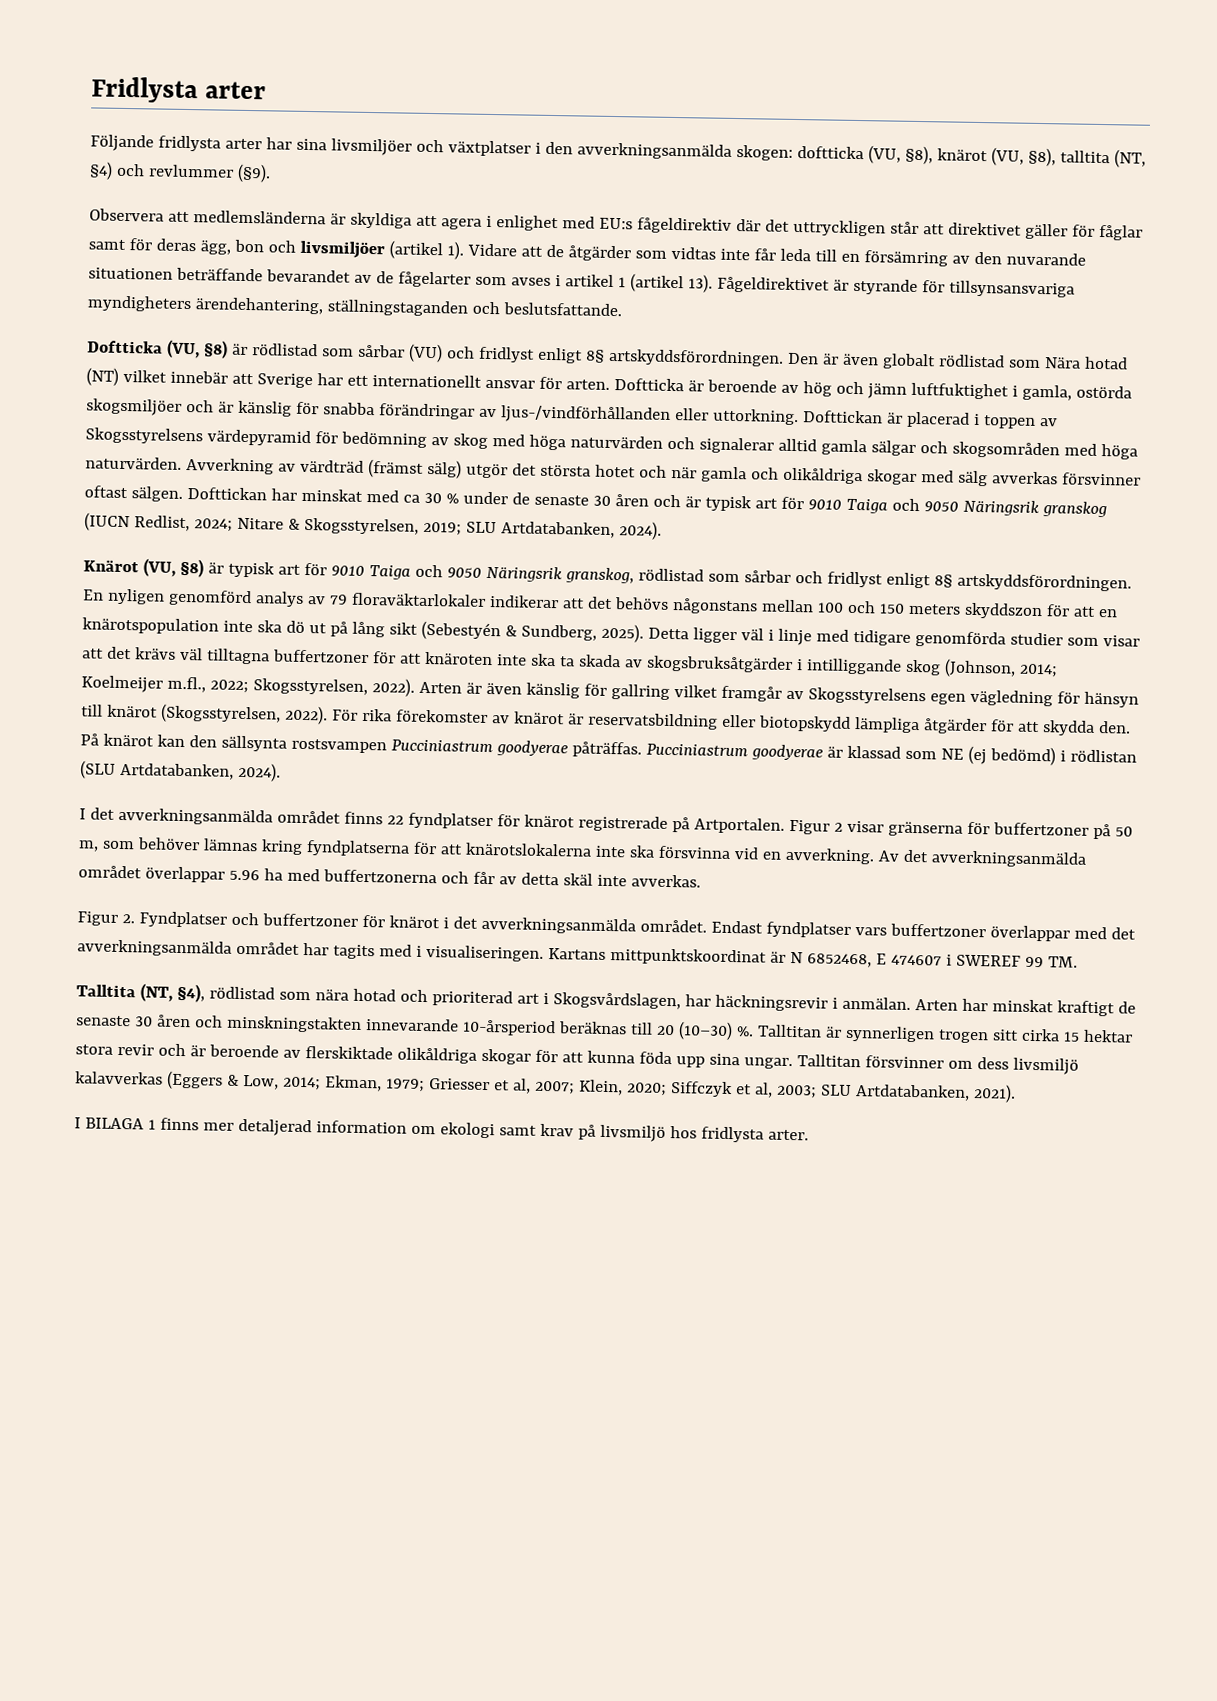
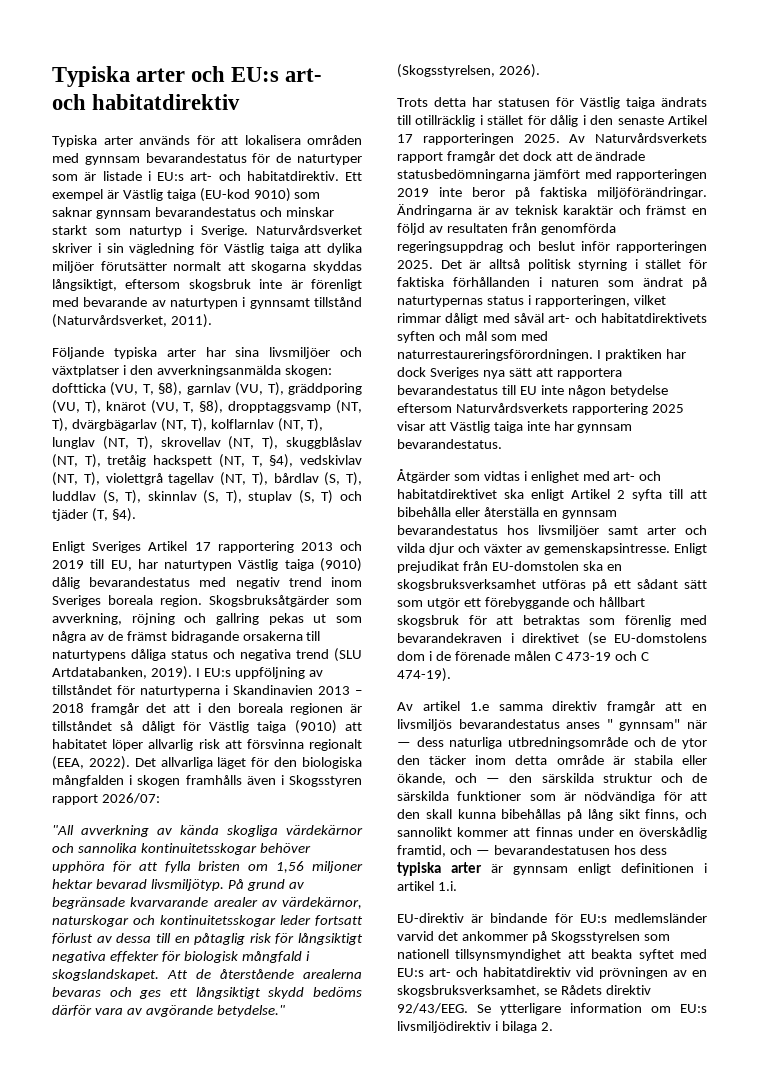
[91,76,266,104] Fridlysta arter -> [52,66,323,87] [52,94,241,110] [52,135,362,147] [52,153,363,165] [52,171,362,181] [52,188,321,202] [52,207,334,219] [52,225,362,237] [52,243,362,255] [52,261,362,273] [52,279,362,291] [52,297,362,309] [52,314,212,328] Typiska arter och EU:s art- och habitatdirektiv // Typiska arter används för att lokalisera områden med gynnsam bevarandestatus för de naturtyper som är listade i EU:s art- och habitatdirektiv. Ett exempel är Västlig taiga (EU-kod 9010) som saknar gynnsam bevarandestatus och minskar starkt som naturtyp i Sverige. Naturvårdsverket skriver i sin vägledning för Västlig taiga att dylika miljöer förutsätter normalt att skogarna skyddas långsiktigt, eftersom skogsbruk inte är förenligt med bevarande av naturtypen i gynnsamt tillstånd (Naturvårdsverket, 2011).
[157,135,221,152] fridlysta -> [113,347,157,359] typiska
[904,145,1146,168] [89,161,271,183] [89,208,1143,241] [88,238,1086,267] [88,267,1075,298] [87,295,622,317] [87,339,1128,370] [86,367,1132,401] [86,398,1058,429] [85,427,1138,460] [85,456,1141,487] [84,485,1107,518] [84,512,662,540] [83,558,1132,592] [83,588,1118,620] [82,617,1140,648] [82,646,1058,678] [81,675,1139,708] [81,703,1131,736] [80,733,1137,766] [80,760,281,782] [79,807,1133,840] [78,837,1087,868] [78,865,701,888] [77,911,1136,942] [77,939,1078,968] [76,983,1136,1017] [76,1014,1133,1044] [75,1043,1079,1075] [75,1070,1016,1103] [74,1117,809,1143] §8), knärot (VU, §8), talltita (NT, §4) och revlummer (§9). // Observera att medlemsländerna är skyldiga att agera i enlighet med EU:s fågeldirektiv där det uttryckligen står att direktivet gäller för fåglar samt för deras ägg, bon och livsmiljöer (artikel 1). Vidare att de åtgärder som vidtas inte får leda till en försämring av den nuvarande situationen beträffande bevarandet av de fågelarter som avses i artikel 1 (artikel 13). Fågeldirektivet är styrande för tillsynsansvariga myndigheters ärendehantering, ställningstaganden och beslutsfattande. // Doftticka (VU, §8) är rödlistad som sårbar (VU) och fridlyst enligt 8§ artskyddsförordningen. Den är även globalt rödlistad som Nära hotad (NT) vilket innebär att Sverige har ett internationellt ansvar för arten. Doftticka är beroende av hög och jämn luftfuktighet i gamla, ostörda skogsmiljöer och är känslig för snabba förändringar av ljus-/vindförhållanden eller uttorkning. Dofttickan är placerad i toppen av Skogsstyrelsens värdepyramid för bedömning av skog med höga naturvärden och signalerar alltid gamla sälgar och skogsområden med höga naturvärden. Avverkning av värdträd (främst sälg) utgör det största hotet och när gamla och olikåldriga skogar med sälg avverkas försvinner oftast sälgen. Dofttickan har minskat med ca 30 % under de senaste 30 åren och är typisk art för 9010 Taiga och 9050 Näringsrik granskog (IUCN Redlist, 2024; Nitare & Skogsstyrelsen, 2019; SLU Artdatabanken, 2024). // Knärot (VU, §8) är typisk art för 9010 Taiga och 9050 Näringsrik granskog, rödlistad som sårbar och fridlyst enligt 8§ artskyddsförordningen. En nyligen genomförd analys av 79 floraväktarlokaler indikerar att det behövs någonstans mellan 100 och 150 meters skyddszon för att en knärotspopulation inte ska dö ut på lång sikt (Sebestyén & Sundberg, 2025). Detta ligger väl i linje med tidigare genomförda studier som visar att det krävs väl tilltagna buffertzoner för att knäroten inte ska ta skada av skogsbruksåtgärder i intilliggande skog (Johnson, 2014; Koelmeijer m.fl., 2022; Skogsstyrelsen, 2022). Arten är även känslig för gallring vilket framgår av Skogsstyrelsens egen vägledning för hänsyn till knärot (Skogsstyrelsen, 2022). För rika förekomster av knärot är reservatsbildning eller biotopskydd lämpliga åtgärder för att skydda den. På knärot kan den sällsynta rostsvampen Pucciniastrum goodyerae påträffas. Pucciniastrum goodyerae är klassad som NE (ej bedömd) i rödlistan (SLU Artdatabanken, 2024). // I det avverkningsanmälda området finns 22 fyndplatser för knärot registrerade på Artportalen. Figur 2 visar gränserna för buffertzoner på 50 m, som behöver lämnas kring fyndplatserna för att knärotslokalerna inte ska försvinna vid en avverkning. Av det avverkningsanmälda området överlappar 5.96 ha med buffertzonerna och får av detta skäl inte avverkas. // Figur 2. Fyndplatser och buffertzoner för knärot i det avverkningsanmälda området. Endast fyndplatser vars buffertzoner överlappar med det avverkningsanmälda området har tagits med i visualiseringen. Kartans mittpunktskoordinat är N 6852468, E 474607 i SWEREF 99 TM. // Talltita (NT, §4), rödlistad som nära hotad och prioriterad art i Skogsvårdslagen, har häckningsrevir i anmälan. Arten har minskat kraftigt de senaste 30 åren och minskningstakten innevarande 10-årsperiod beräknas till 20 (10–30) %. Talltitan är synnerligen trogen sitt cirka 15 hektar stora revir och är beroende av flerskiktade olikåldriga skogar för att kunna föda upp sina ungar. Talltitan försvinner om dess livsmiljö kalavverkas (Eggers & Low, 2014; Ekman, 1979; Griesser et al, 2007; Klein, 2020; Siffczyk et al, 2003; SLU Artdatabanken, 2021). // I BILAGA 1 finns mer detaljerad information om ekologi samt krav på livsmiljö hos fridlysta arter. -> [142,382,363,396] [52,400,362,414] [52,418,324,432] [52,436,362,450] [52,454,363,468] [52,472,362,486] [52,490,362,504] [52,508,136,522] [52,541,362,553] [52,558,362,572] [52,577,362,589] [52,595,362,607] [52,613,362,625] [52,631,321,643] [52,648,362,662] [52,666,323,680] [52,685,362,697] [52,703,362,715] [52,720,362,734] [52,739,362,751] [52,756,362,770] [52,775,362,787] [52,793,160,805] [52,825,363,837] [52,843,311,855] [52,861,363,873] [52,879,304,891] [52,897,362,909] [52,915,363,927] [52,933,363,945] [52,951,310,963] [52,969,362,981] [52,987,362,999] [52,1005,285,1017] [397,64,540,78] [397,97,707,109] [397,115,707,127] [397,133,707,145] [397,151,646,163] [397,169,707,181] [397,187,707,199] [397,204,707,217] [397,223,616,235] [397,241,707,253] [397,259,707,271] [397,277,707,289] [397,295,666,307] [397,313,707,325] [397,331,548,343] [397,349,686,361] [397,367,622,379] [397,385,668,397] [397,403,684,415] [397,421,633,433] [397,439,502,449] [397,469,662,483] [397,489,707,501] [397,507,617,519] [397,525,707,537] [397,543,707,555] [397,561,622,573] [397,579,707,591] [397,597,645,609] [397,615,707,627] [397,632,707,646] [397,651,650,661] [397,668,451,682] [397,701,708,713] [397,719,707,731] [397,737,707,749] [397,755,707,765] [397,773,707,785] [397,791,707,803] [397,809,707,821] [397,827,707,839] [397,845,667,857] [397,862,707,876] [397,881,457,891] [397,913,707,923] [397,931,670,943] [397,949,707,961] [397,967,707,979] [397,985,651,997] [397,1003,707,1015] [397,1021,553,1033] T, §8), garnlav (VU, T), gräddporing (VU, T), knärot (VU, T, §8), dropptaggsvamp (NT, T), dvärgbägarlav (NT, T), kolflarnlav (NT, T), lunglav (NT, T), skrovellav (NT, T), skuggblåslav (NT, T), tretåig hackspett (NT, T, §4), vedskivlav (NT, T), violettgrå tagellav (NT, T), bårdlav (S, T), luddlav (S, T), skinnlav (S, T), stuplav (S, T) och tjäder (T, §4). // Enligt Sveriges Artikel 17 rapportering 2013 och 2019 till EU, har naturtypen Västlig taiga (9010) dålig bevarandestatus med negativ trend inom Sveriges boreala region. Skogsbruksåtgärder som avverkning, röjning och gallring pekas ut som några av de främst bidragande orsakerna till naturtypens dåliga status och negativa trend (SLU Artdatabanken, 2019). I EU:s uppföljning av tillståndet för naturtyperna i Skandinavien 2013 – 2018 framgår det att i den boreala regionen är tillståndet så dåligt för Västlig taiga (9010) att habitatet löper allvarlig risk att försvinna regionalt (EEA, 2022). Det allvarliga läget för den biologiska mångfalden i skogen framhålls även i Skogsstyren rapport 2026/07: // "All avverkning av kända skogliga värdekärnor och sannolika kontinuitetsskogar behöver upphöra för att fylla bristen om 1,56 miljoner hektar bevarad livsmiljötyp. På grund av begränsade kvarvarande arealer av värdekärnor, naturskogar och kontinuitetsskogar leder fortsatt förlust av dessa till en påtaglig risk för långsiktigt negativa effekter för biologisk mångfald i skogslandskapet. Att de återstående arealerna bevaras och ges ett långsiktigt skydd bedöms därför vara av avgörande betydelse." (Skogsstyrelsen, 2026). // Trots detta har statusen för Västlig taiga ändrats till otillräcklig i stället för dålig i den senaste Artikel 17 rapporteringen 2025. Av Naturvårdsverkets rapport framgår det dock att de ändrade statusbedömningarna jämfört med rapporteringen 2019 inte beror på faktiska miljöförändringar. Ändringarna är av teknisk karaktär och främst en följd av resultaten från genomförda regeringsuppdrag och beslut inför rapporteringen 2025. Det är alltså politisk styrning i stället för faktiska förhållanden i naturen som ändrat på naturtypernas status i rapporteringen, vilket rimmar dåligt med såväl art- och habitatdirektivets syften och mål som med naturrestaureringsförordningen. I praktiken har dock Sveriges nya sätt att rapportera bevarandestatus till EU inte någon betydelse eftersom Naturvårdsverkets rapportering 2025 visar att Västlig taiga inte har gynnsam bevarandestatus. // Åtgärder som vidtas i enlighet med art- och habitatdirektivet ska enligt Artikel 2 syfta till att bibehålla eller återställa en gynnsam bevarandestatus hos livsmiljöer samt arter och vilda djur och växter av gemenskapsintresse. Enligt prejudikat från EU-domstolen ska en skogsbruksverksamhet utföras på ett sådant sätt som utgör ett förebyggande och hållbart skogsbruk för att betraktas som förenlig med bevarandekraven i direktivet (se EU-domstolens dom i de förenade målen C 473-19 och C 474-19). // Av artikel 1.e samma direktiv framgår att en livsmiljös bevarandestatus anses " gynnsam" när — dess naturliga utbredningsområde och de ytor den täcker inom detta område är stabila eller ökande, och — den särskilda struktur och de särskilda funktioner som är nödvändiga för att den skall kunna bibehållas på lång sikt finns, och sannolikt kommer att finnas under en överskådlig framtid, och — bevarandestatusen hos dess typiska arter är gynnsam enligt definitionen i artikel 1.i. // EU-direktiv är bindande för EU:s medlemsländer varvid det ankommer på Skogsstyrelsen som nationell tillsynsmyndighet att beakta syftet med EU:s art- och habitatdirektiv vid prövningen av en skogsbruksverksamhet, se Rådets direktiv 92/43/EEG. Se ytterligare information om EU:s livsmiljödirektiv i bilaga 2.

